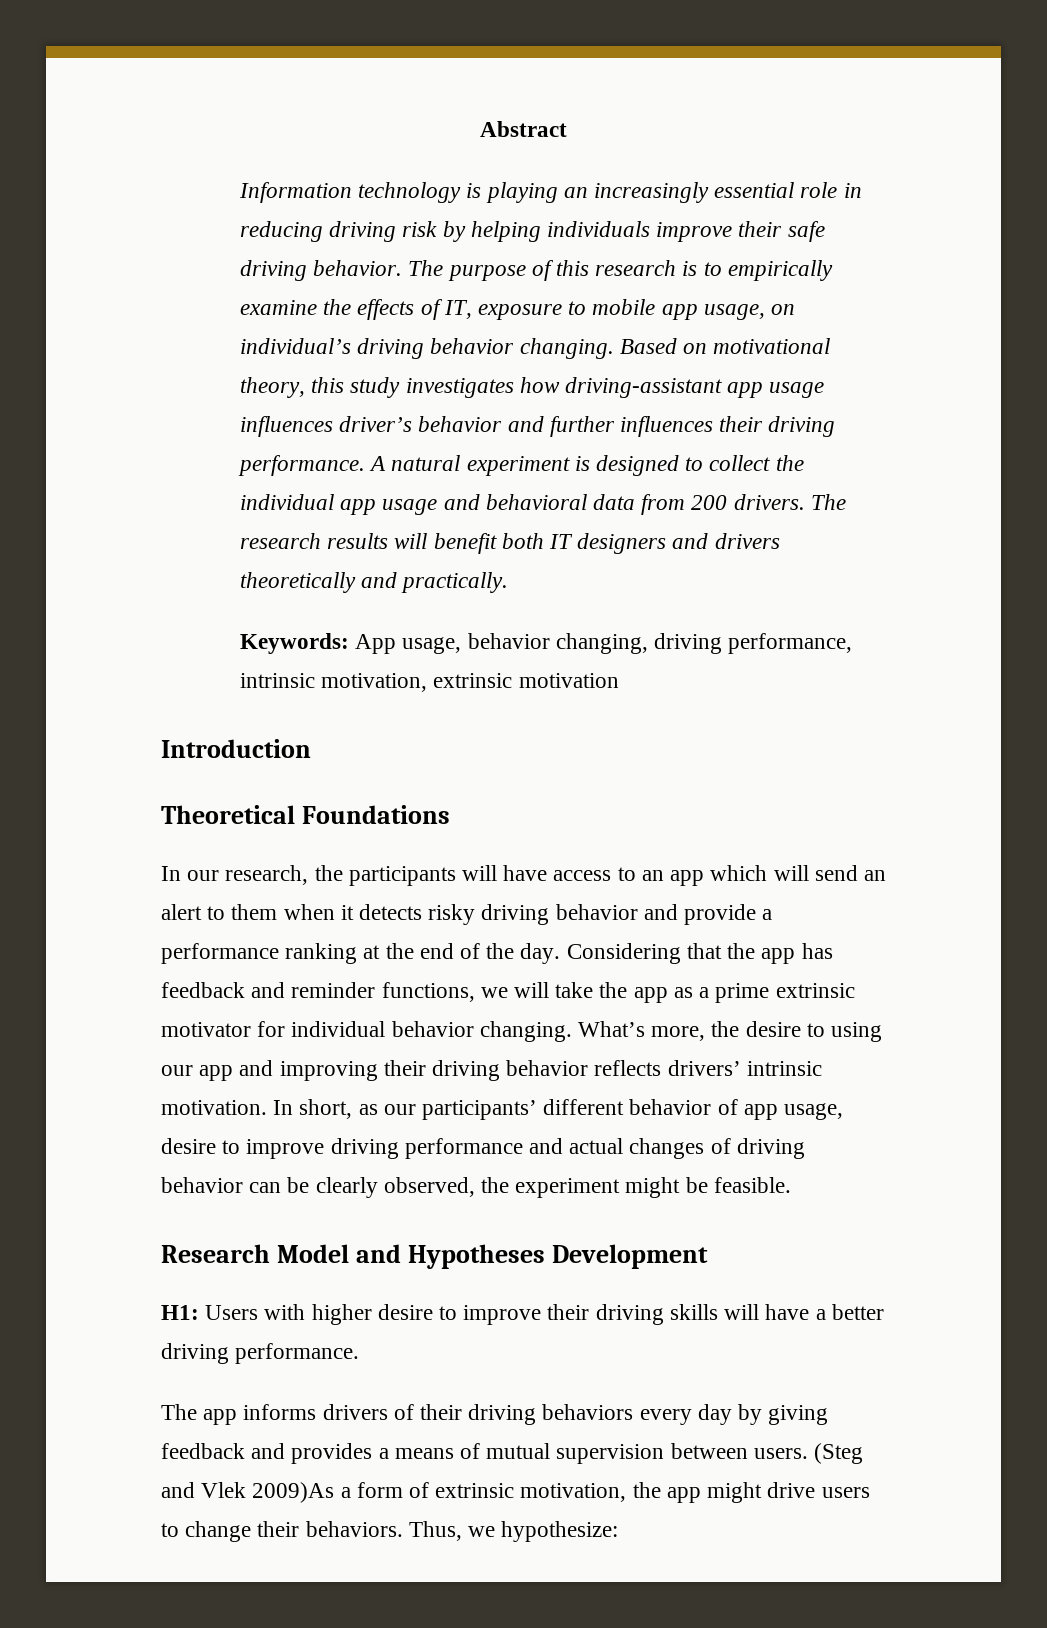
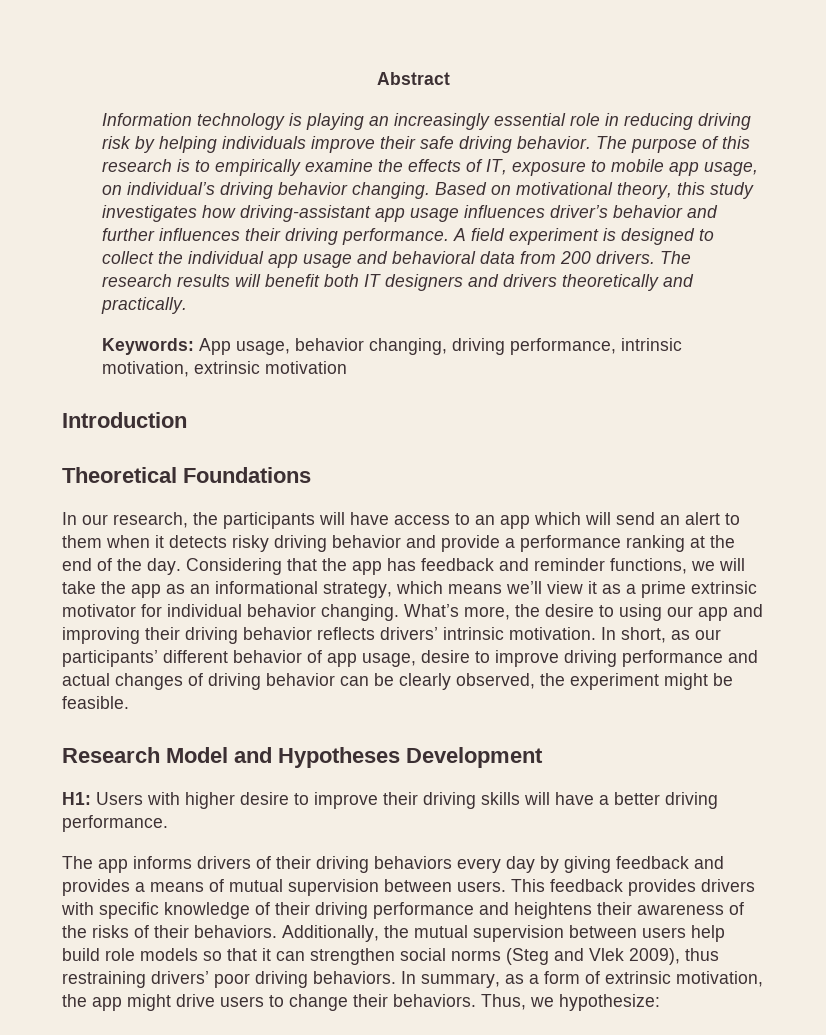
[391,455,461,471] natural -> [471,228,506,241] field
(693, 992) none -> [190,581,621,598] an informational strategy, which means we’ll view it as
[814,1443,864,1464] [161,1482,335,1503] (Steg and Vlek 2009)As -> [511,879,755,896] [61,902,744,919] [62,925,725,942] [62,948,719,965] [62,971,524,988] This feedback provides drivers with specific knowledge of their driving performance and heightens their awareness of the risks of their behaviors. Additionally, the mutual supervision between users help build role models so that it can strengthen social norms (Steg and Vlek 2009), thus restraining drivers’ poor driving behaviors. In summary, as

